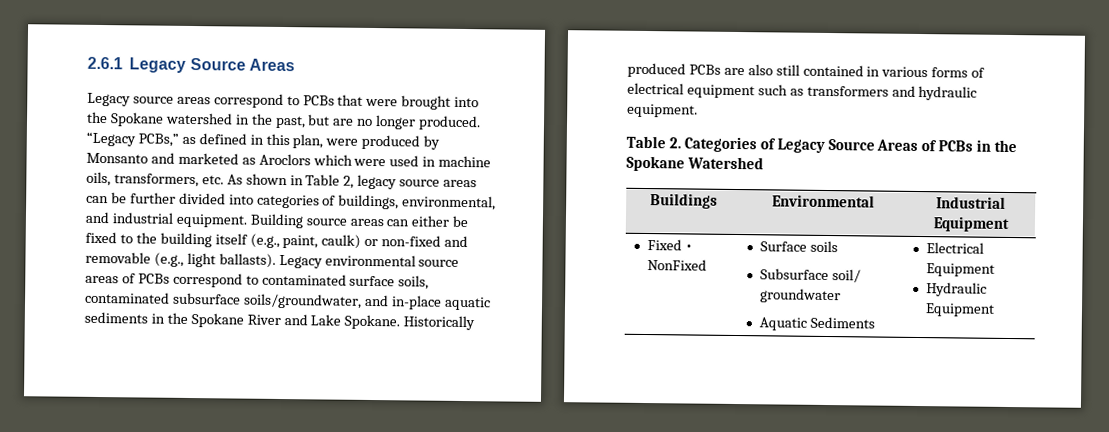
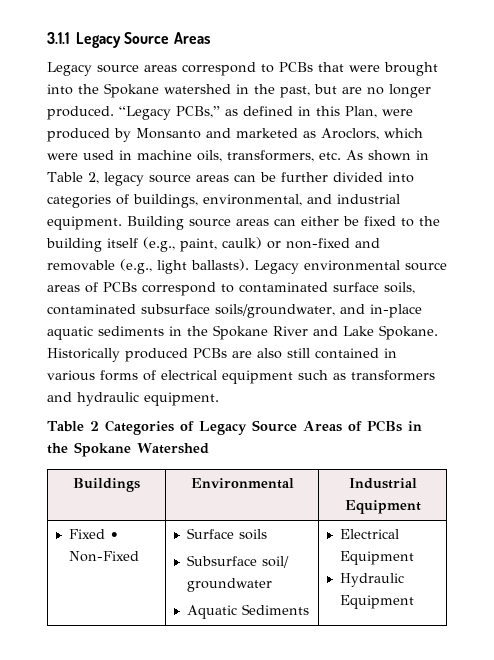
[87,56,123,70] 2.6.1 -> [47,32,69,44] 3.1.1
[292,134,324,149] plan, -> [345,106,377,118] Plan,
[258,153,311,166] Aroclors -> [321,128,379,140] Aroclors,
[668,137,681,149] 2. -> [89,421,99,431] 2
[647,259,708,271] NonFixed -> [69,551,140,562] Non-Fixed

